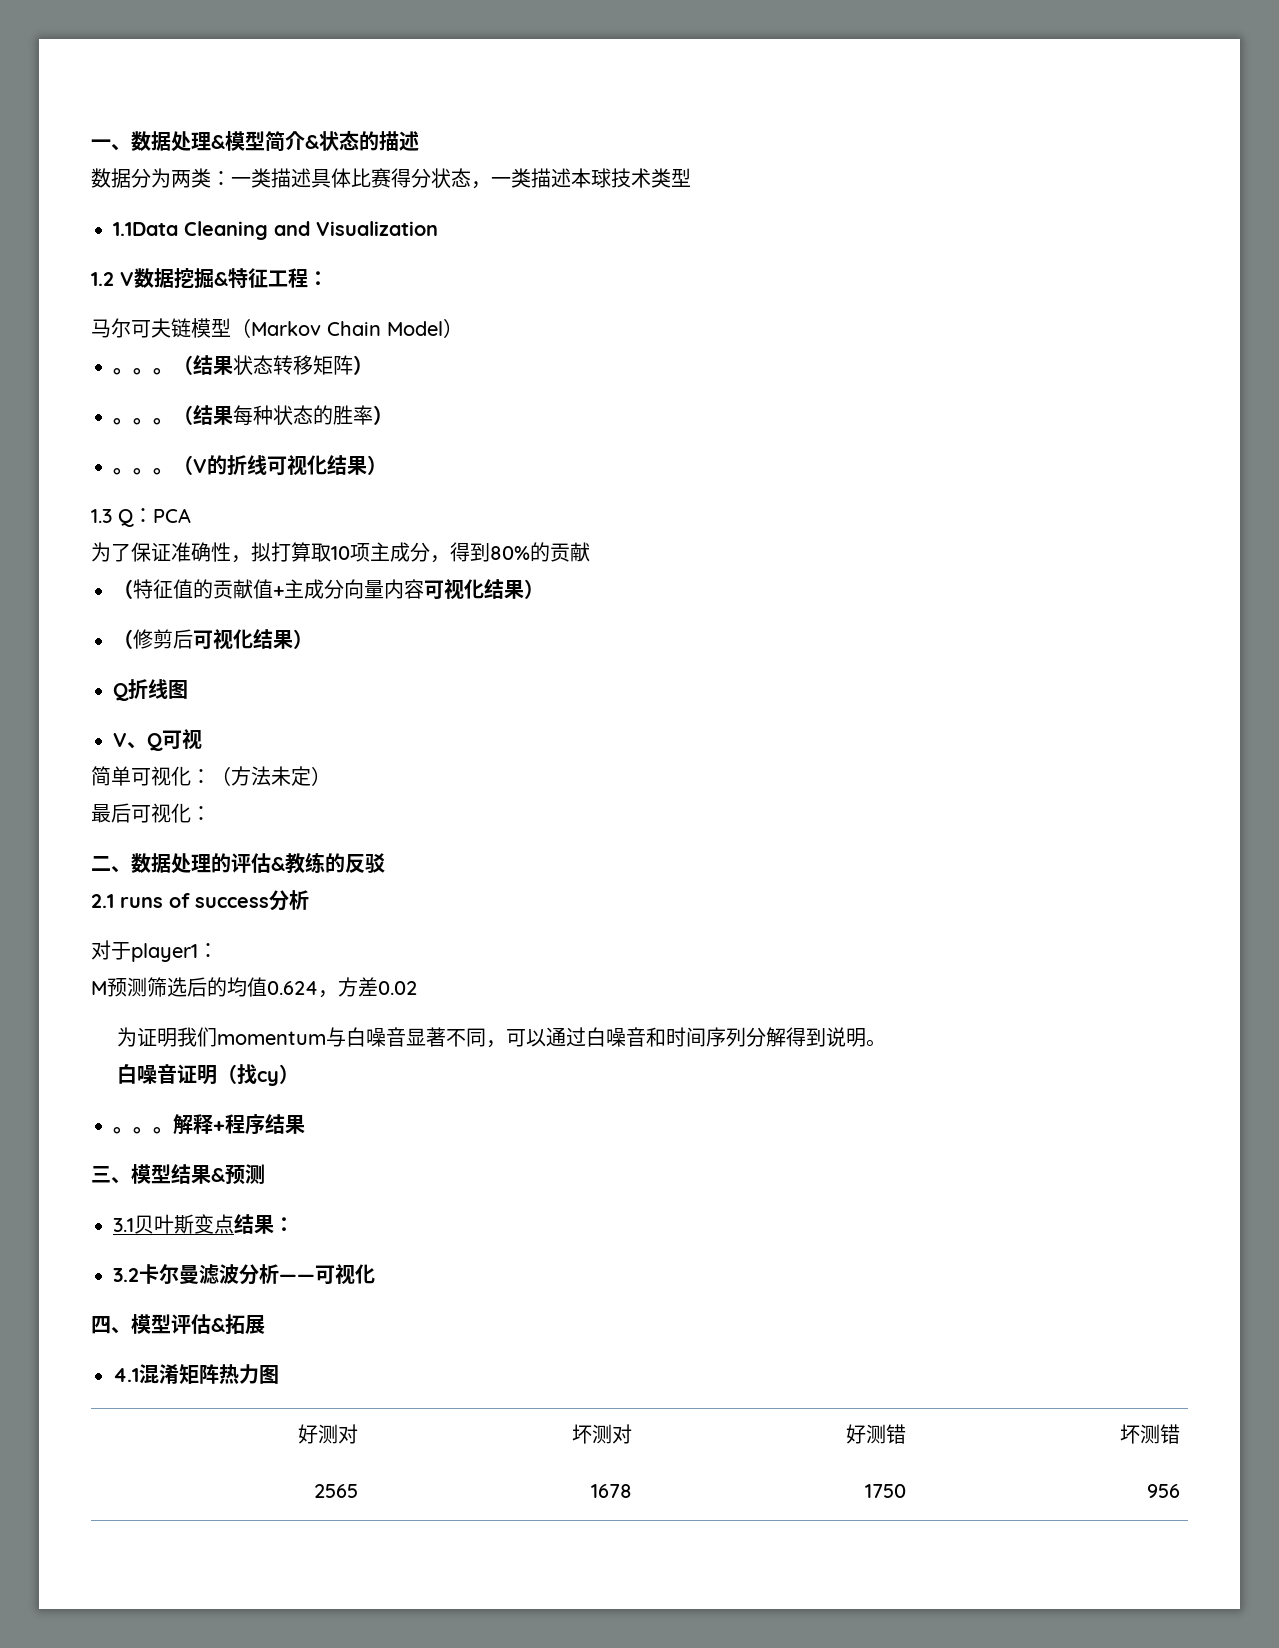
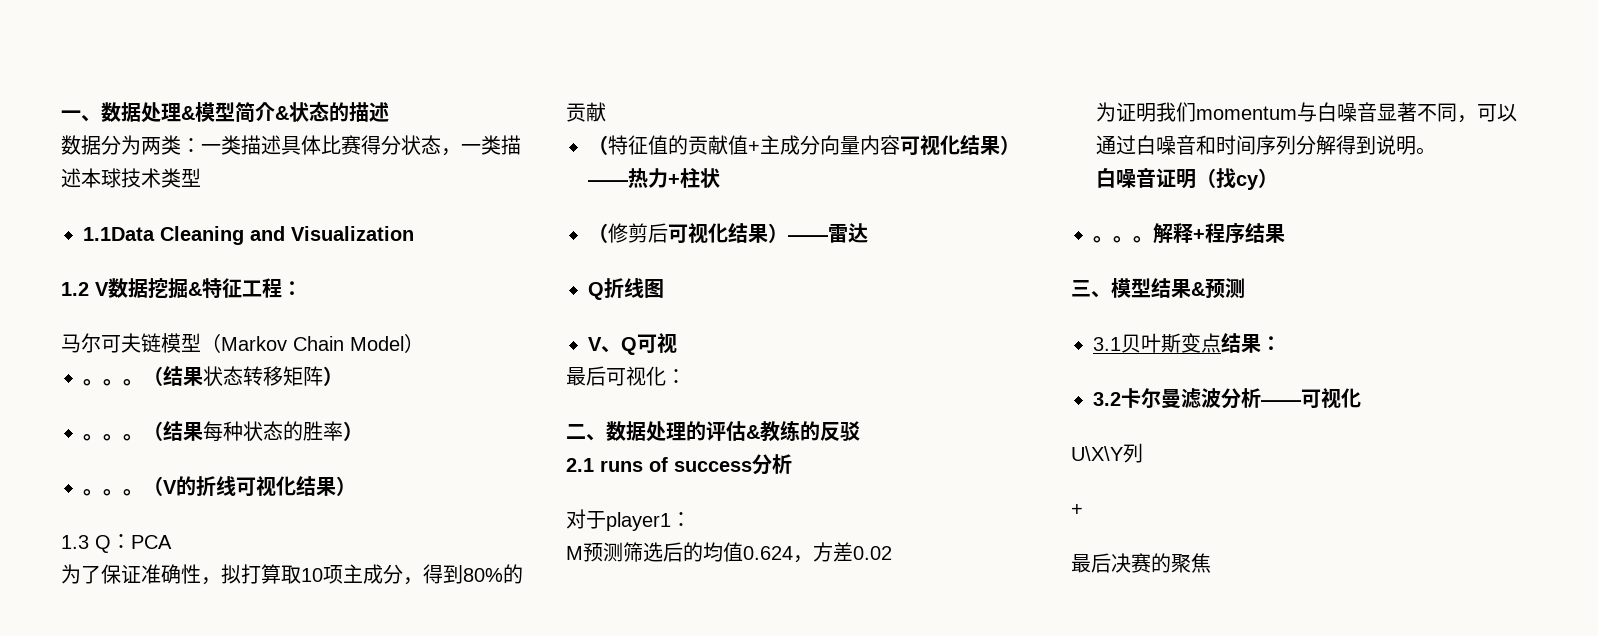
(544, 589) none -> [588,168,720,188] ——热力+柱状
(313, 639) none -> [788,223,868,243] ——雷达
[91,766,331,786] // 简单可视化：（方法未定） -> (677, 343) none
[91,1314,265,1334] [113,1364,279,1384] [297,1424,358,1444] [571,1424,632,1444] [845,1424,906,1444] [1119,1424,1180,1444] [313,1484,358,1498] [590,1484,632,1498] [864,1484,906,1498] [1146,1484,1180,1498] 四、模型评估&拓展 // 4.1混淆矩阵热力图 // 好测对 | 坏测对 | 好测错 | 坏测错 // 2565 | 1678 | 1750 | 956 -> [1071,443,1143,463] [1071,504,1083,516] [1071,553,1211,573] U\X\Y列 // + // 最后决赛的聚焦

